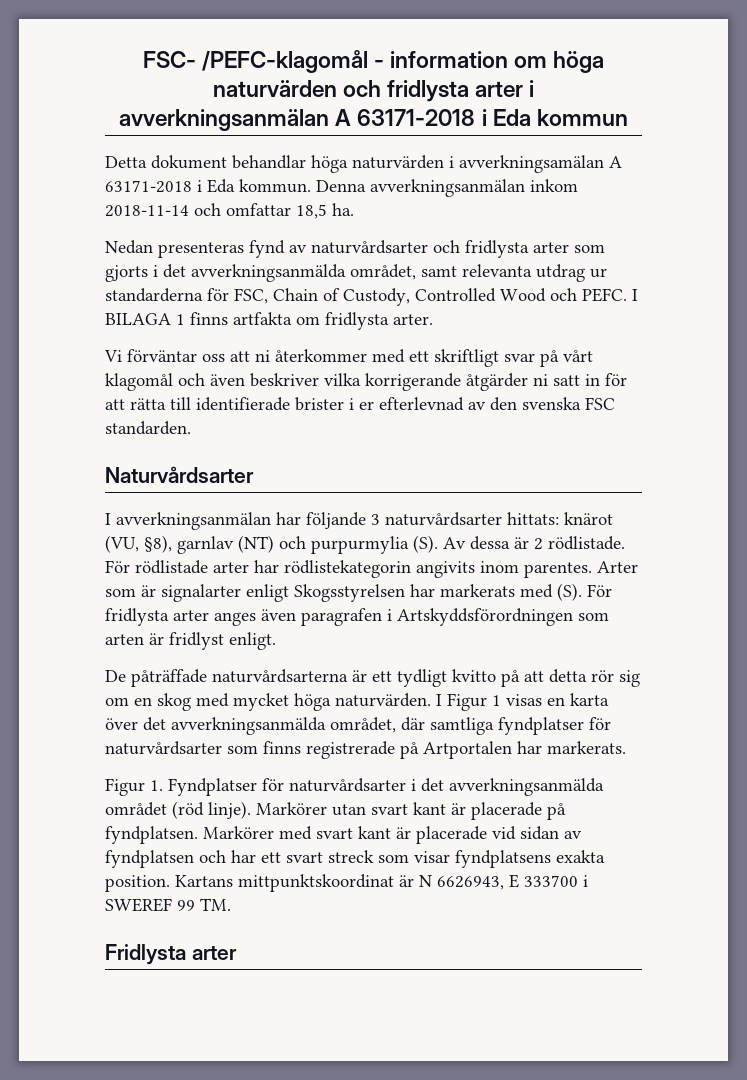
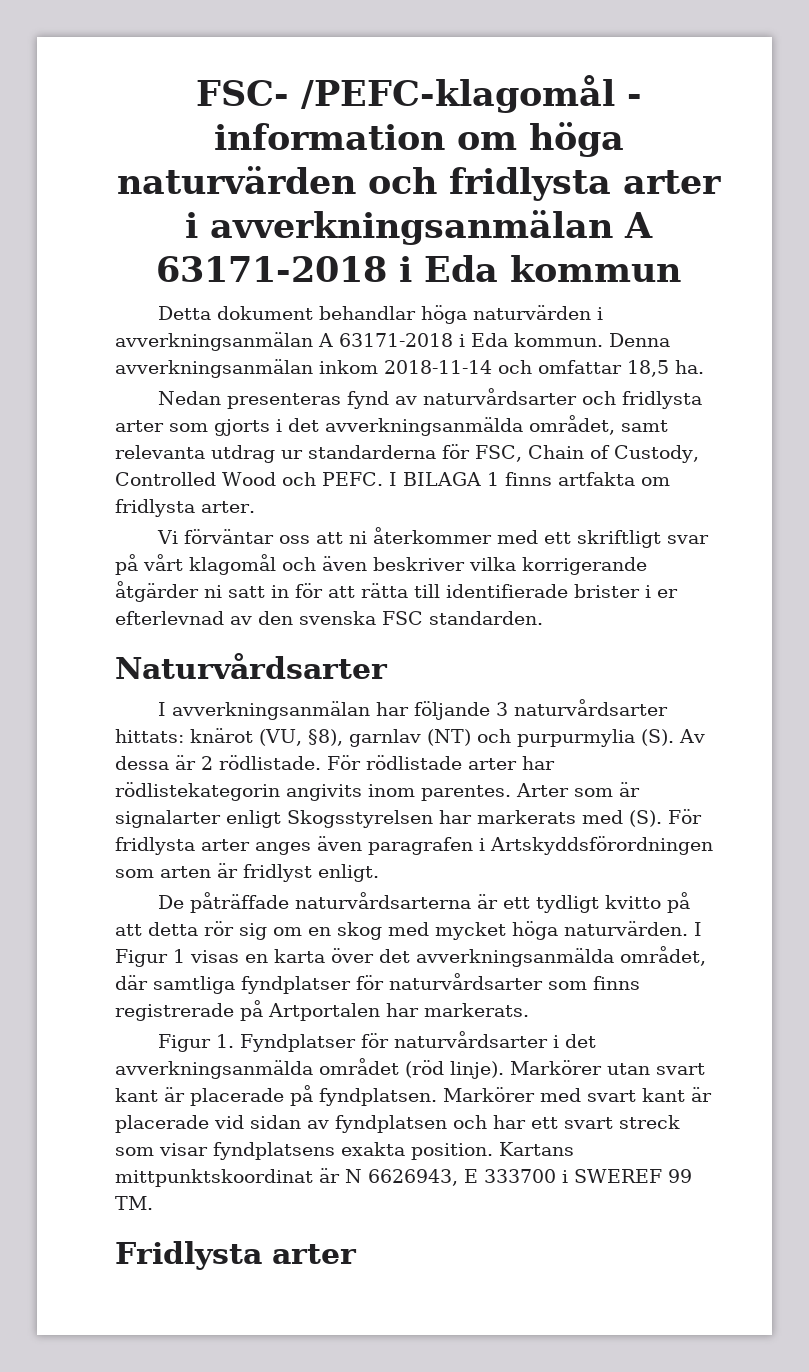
[459,155,604,173] avverkningsamälan -> [115,332,313,351] avverkningsanmälan

